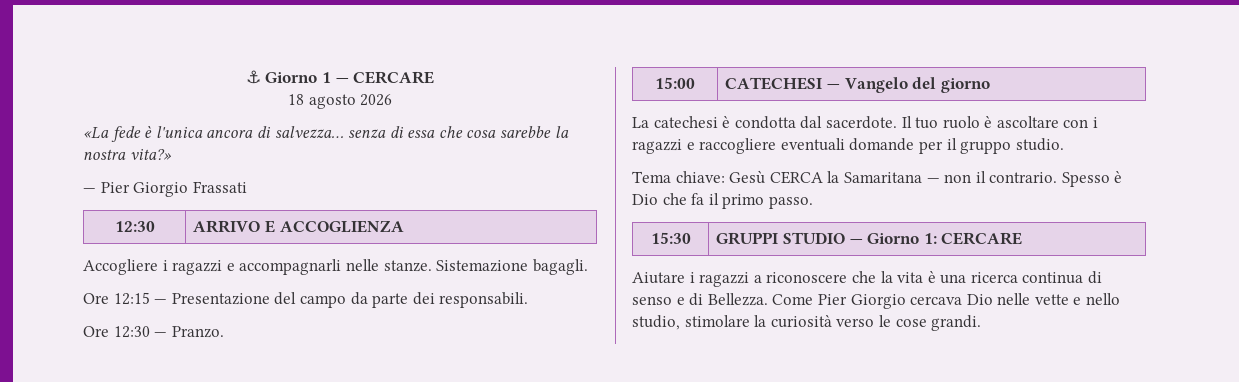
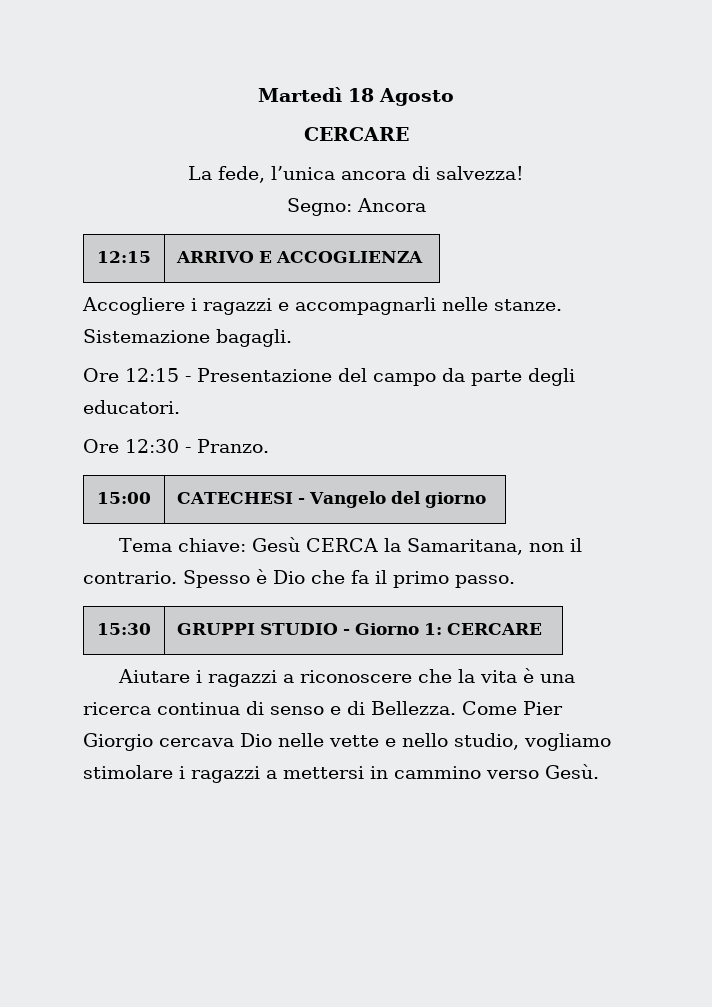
[245,70,435,84] [287,94,393,109] [83,126,569,142] [83,149,172,160] [83,181,247,197] [114,221,155,232] ⚓ Giorno 1 — CERCARE // 18 agosto 2026 // «La fede è l'unica ancora di salvezza… senza di essa che cosa sarebbe la nostra vita?» // — Pier Giorgio Frassati // 12:30 -> [258,87,454,106] [303,127,409,141] [188,166,524,183] [286,198,426,216] [97,251,151,263] Martedì 18 Agosto // CERCARE // La fede, l’unica ancora di salvezza! // Segno: Ancora // 12:15
[154,299,168,304] — -> [185,376,191,382] -
[412,292,529,308] dei responsabili. -> [528,368,575,386] [83,400,180,414] degli educatori.
[154,332,168,337] — -> [185,447,191,453] -
[826,84,840,89] — -> [298,498,306,504] -
[632,116,1099,129] [632,138,1064,154] // La catechesi è condotta dal sacerdote. Il tuo ruolo è ascoltare con i ragazzi e raccogliere eventuali domande per il gruppo studio. -> (487, 500) none
[843,172,940,183] Samaritana — -> [407,538,524,555] Samaritana,
[849,239,863,244] — -> [343,629,351,635] -
[684,315,982,331] stimolare la curiosità verso le cose grandi. -> [524,733,611,751] [83,764,599,783] vogliamo stimolare i ragazzi a mettersi in cammino verso Gesù.

